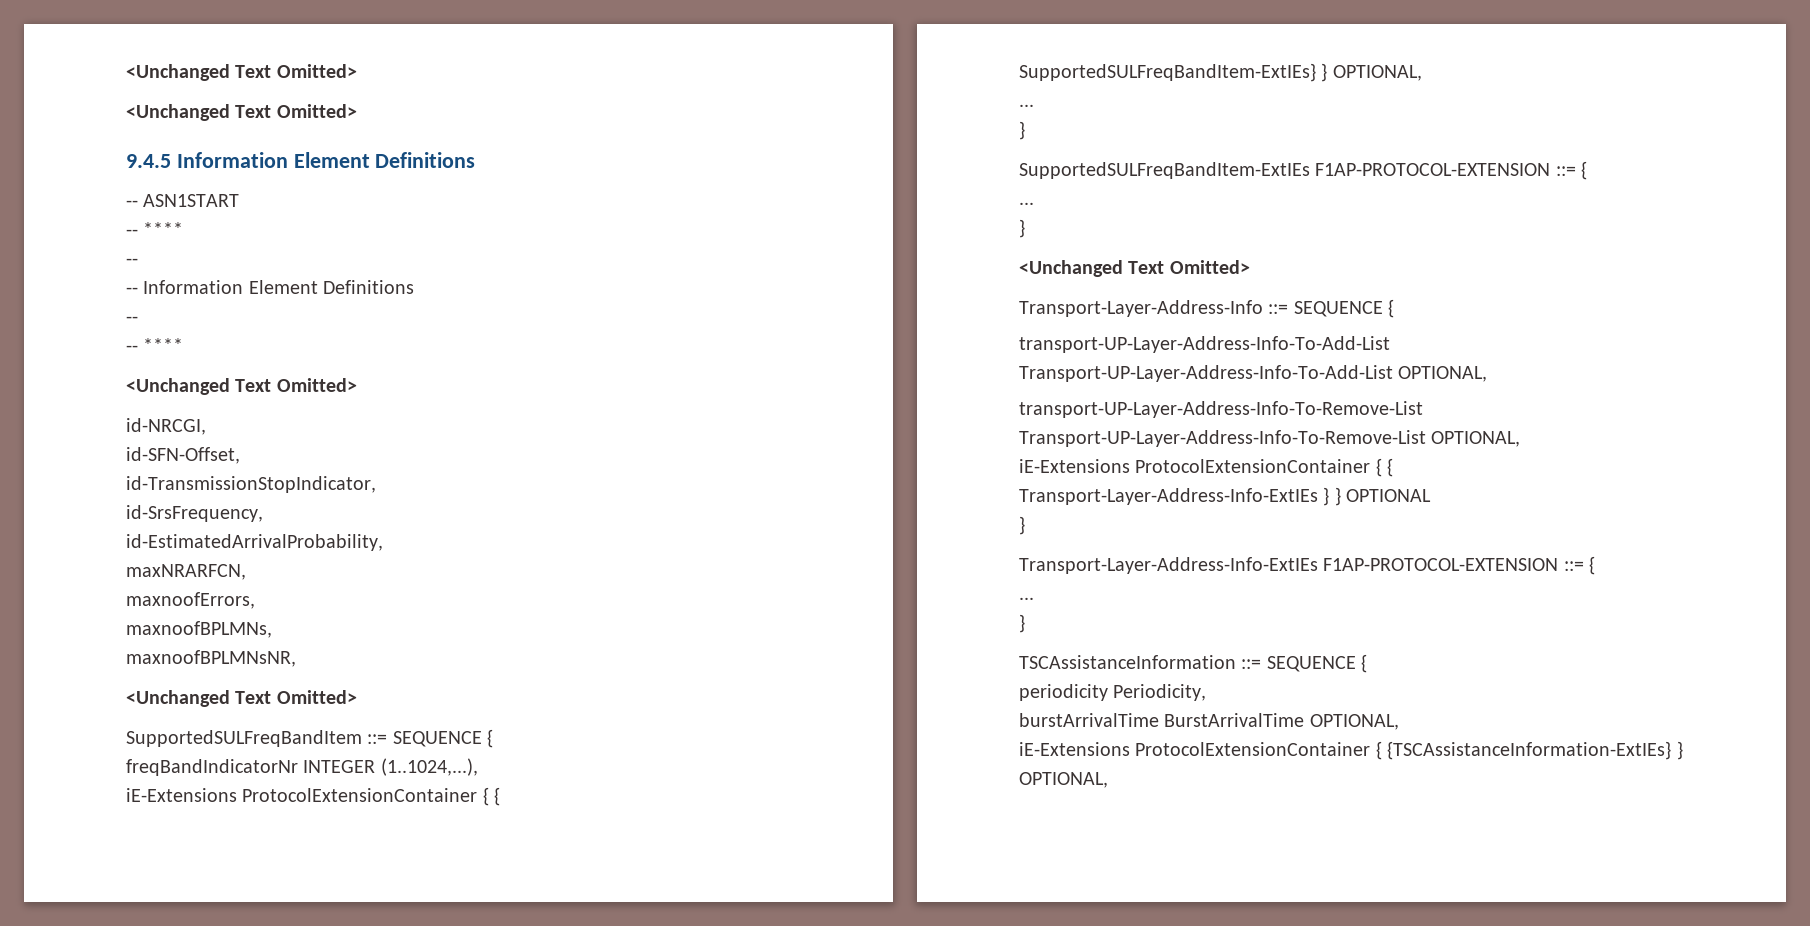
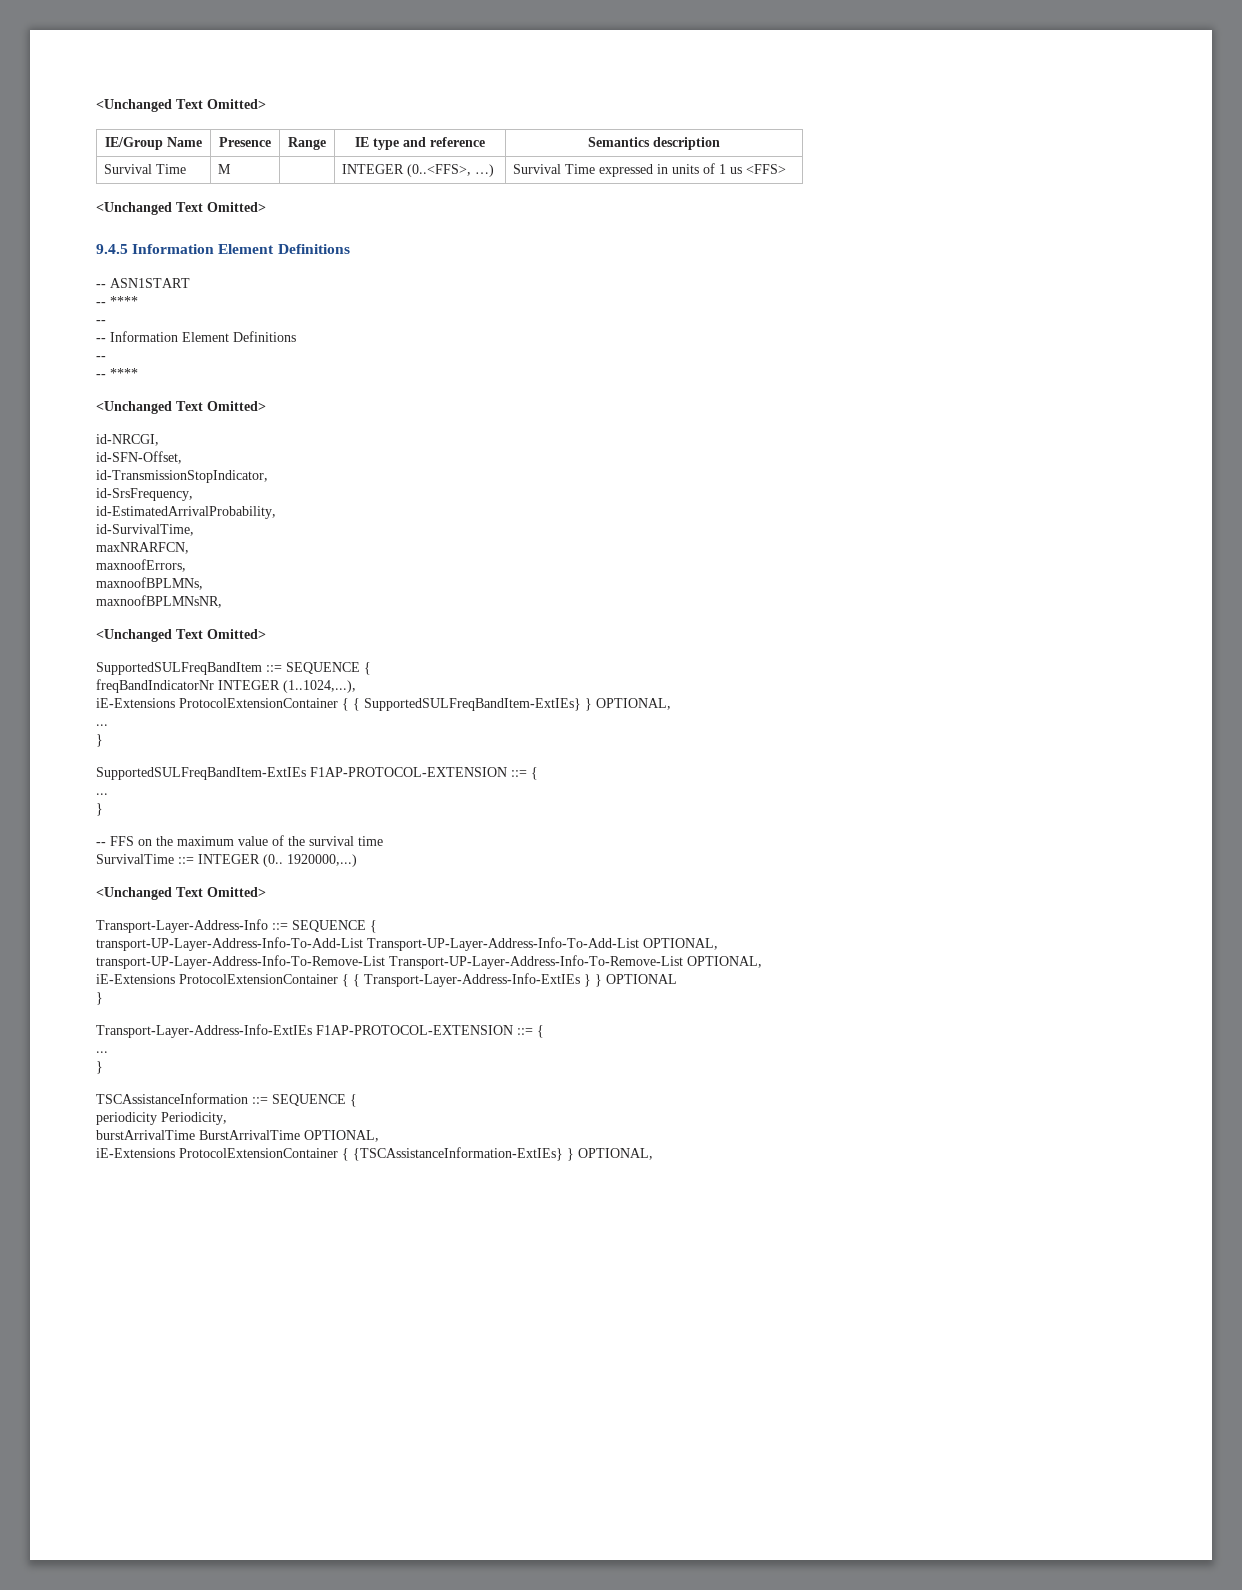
[126,64,357,81] <Unchanged Text Omitted> -> [96,99,266,112] [105,137,202,150] [219,137,271,147] [288,137,326,150] [355,137,485,150] [588,137,720,150] [103,164,186,174] [217,164,231,174] [341,164,494,177] [512,163,786,177] <Unchanged Text Omitted> // IE/Group Name | Presence | Range | IE type and reference | Semantics description // Survival Time | M | | INTEGER (0..<FFS>, …) | Survival Time expressed in units of 1 us <FFS>
(383, 542) none -> [96,524,194,536] // id-SurvivalTime,
(1025, 228) none -> [96,835,383,846] [96,854,357,867] // -- FFS on the maximum value of the survival time // SurvivalTime ::= INTEGER (0.. 1920000,...)

